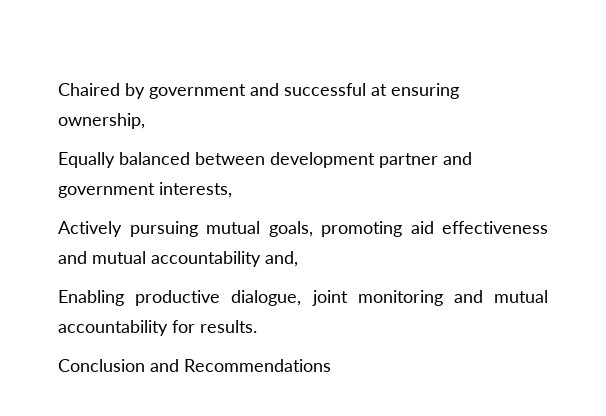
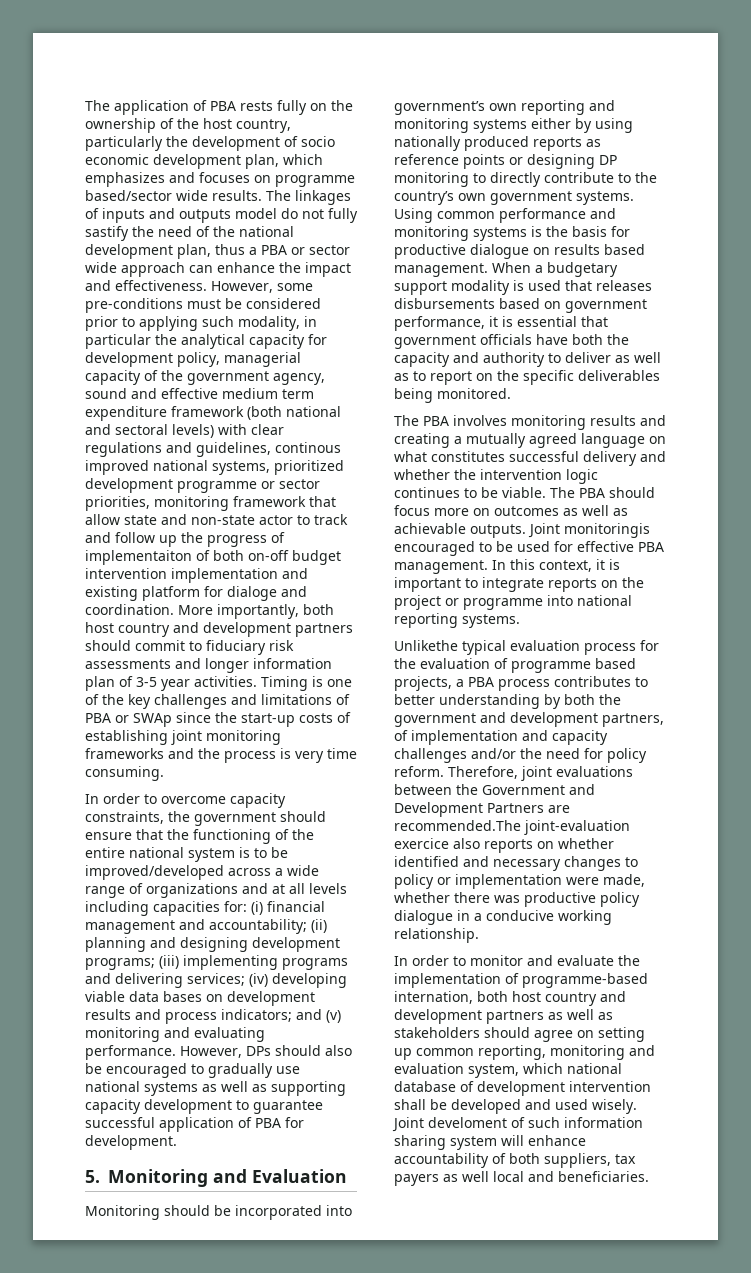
[58,83,459,99] [58,113,145,129] [58,152,472,168] [58,182,232,198] [58,221,548,237] [58,251,298,267] [58,290,548,306] [58,320,257,336] [58,359,331,372] Chaired by government and successful at ensuring ownership, // Equally balanced between development partner and government interests, // Actively pursuing mutual goals, promoting aid effectiveness and mutual accountability and, // Enabling productive dialogue, joint monitoring and mutual accountability for results. // Conclusion and Recommendations -> [85,100,353,115] [85,118,291,133] [85,136,335,151] [85,154,323,169] [85,172,355,187] [85,190,351,205] [85,208,358,223] [85,226,294,241] [85,244,350,259] [85,262,351,277] [85,280,313,293] [85,298,321,313] [85,316,317,331] [85,334,327,349] [85,352,301,367] [85,370,325,385] [85,388,314,399] [85,406,341,421] [85,424,284,438] [85,442,341,457] [85,460,344,475] [85,478,320,493] [85,496,336,511] [85,514,348,525] [85,532,285,547] [85,550,341,565] [85,568,308,583] [85,586,307,601] [85,604,334,619] [85,622,353,637] [85,640,294,655] [85,658,332,673] [85,676,352,691] [85,694,350,709] [85,712,351,727] [85,730,281,745] [85,748,357,763] [85,766,164,781] [85,793,286,808] [85,811,326,826] [85,829,314,844] [85,847,288,862] [85,865,319,880] [85,883,347,898] [85,901,325,916] [85,919,327,934] [85,937,340,952] [85,955,348,970] [85,973,347,988] [85,991,315,1006] [85,1009,341,1024] [85,1027,265,1042] [85,1045,352,1060] [85,1063,300,1078] [85,1081,346,1096] [85,1099,323,1114] [85,1117,304,1132] [85,1135,177,1150] [85,1169,347,1187] [85,1205,352,1220] [394,100,615,115] [394,118,633,133] [394,136,601,151] [394,154,617,169] [394,172,657,187] [394,191,634,205] [394,208,616,223] [394,226,630,241] [394,244,645,259] [394,262,618,277] [394,280,652,295] [394,298,647,313] [394,316,608,331] [394,334,629,349] [394,352,661,367] [394,370,660,385] [394,388,511,403] [394,415,666,430] [394,433,666,448] [394,451,666,466] [394,469,598,484] [394,487,655,498] [394,505,628,516] [394,523,650,538] [394,541,664,556] [394,559,620,574] [394,577,644,592] [394,595,632,610] [394,613,520,628] [394,640,659,655] [394,658,636,673] [394,676,648,691] [394,694,621,709] [394,712,664,727] [394,730,608,745] [394,748,647,763] [394,766,633,781] [394,784,595,795] [394,802,570,817] [394,820,630,835] [394,838,614,853] [394,856,638,871] [394,874,645,889] [394,892,640,907] [394,910,612,925] [394,928,479,943] [394,955,640,966] [394,973,648,988] [394,991,626,1006] [394,1009,613,1024] [394,1027,645,1042] [394,1045,655,1060] [394,1063,622,1078] [394,1081,651,1096] [394,1099,637,1114] [392,1117,643,1132] [394,1135,586,1150] [394,1153,636,1168] [394,1171,649,1186] The application of PBA rests fully on the ownership of the host country, particularly the development of socio economic development plan, which emphasizes and focuses on programme based/sector wide results. The linkages of inputs and outputs model do not fully sastify the need of the national development plan, thus a PBA or sector wide approach can enhance the impact and effectiveness. However, some pre-conditions must be considered prior to applying such modality, in particular the analytical capacity for development policy, managerial capacity of the government agency, sound and effective medium term expenditure framework (both national and sectoral levels) with clear regulations and guidelines, continous improved national systems, prioritized development programme or sector priorities, monitoring framework that allow state and non-state actor to track and follow up the progress of implementaiton of both on-off budget intervention implementation and existing platform for dialoge and coordination. More importantly, both host country and development partners should commit to fiduciary risk assessments and longer information plan of 3-5 year activities. Timing is one of the key challenges and limitations of PBA or SWAp since the start-up costs of establishing joint monitoring frameworks and the process is very time consuming. // In order to overcome capacity constraints, the government should ensure that the functioning of the entire national system is to be improved/developed across a wide range of organizations and at all levels including capacities for: (i) financial management and accountability; (ii) planning and designing development programs; (iii) implementing programs and delivering services; (iv) developing viable data bases on development results and process indicators; and (v) monitoring and evaluating performance. However, DPs should also be encouraged to gradually use national systems as well as supporting capacity development to guarantee successful application of PBA for development. // 5. Monitoring and Evaluation // Monitoring should be incorporated into government’s own reporting and monitoring systems either by using nationally produced reports as reference points or designing DP monitoring to directly contribute to the country’s own government systems. Using common performance and monitoring systems is the basis for productive dialogue on results based management. When a budgetary support modality is used that releases disbursements based on government performance, it is essential that government officials have both the capacity and authority to deliver as well as to report on the specific deliverables being monitored. // The PBA involves monitoring results and creating a mutually agreed language on what constitutes successful delivery and whether the intervention logic continues to be viable. The PBA should focus more on outcomes as well as achievable outputs. Joint monitoringis encouraged to be used for effective PBA management. In this context, it is important to integrate reports on the project or programme into national reporting systems. // Unlikethe typical evaluation process for the evaluation of programme based projects, a PBA process contributes to better understanding by both the government and development partners, of implementation and capacity challenges and/or the need for policy reform. Therefore, joint evaluations between the Government and Development Partners are recommended.The joint-evaluation exercice also reports on whether identified and necessary changes to policy or implementation were made, whether there was productive policy dialogue in a conducive working relationship. // In order to monitor and evaluate the implementation of programme-based internation, both host country and development partners as well as stakeholders should agree on setting up common reporting, monitoring and evaluation system, which national database of development intervention shall be developed and used wisely. Joint develoment of such information sharing system will enhance accountability of both suppliers, tax payers as well local and beneficiaries.

